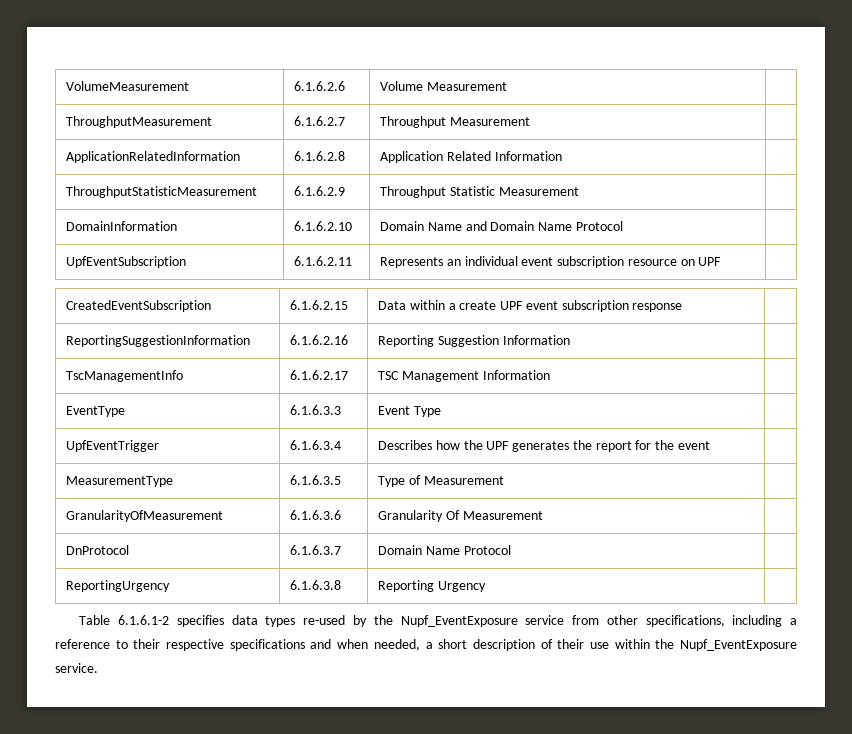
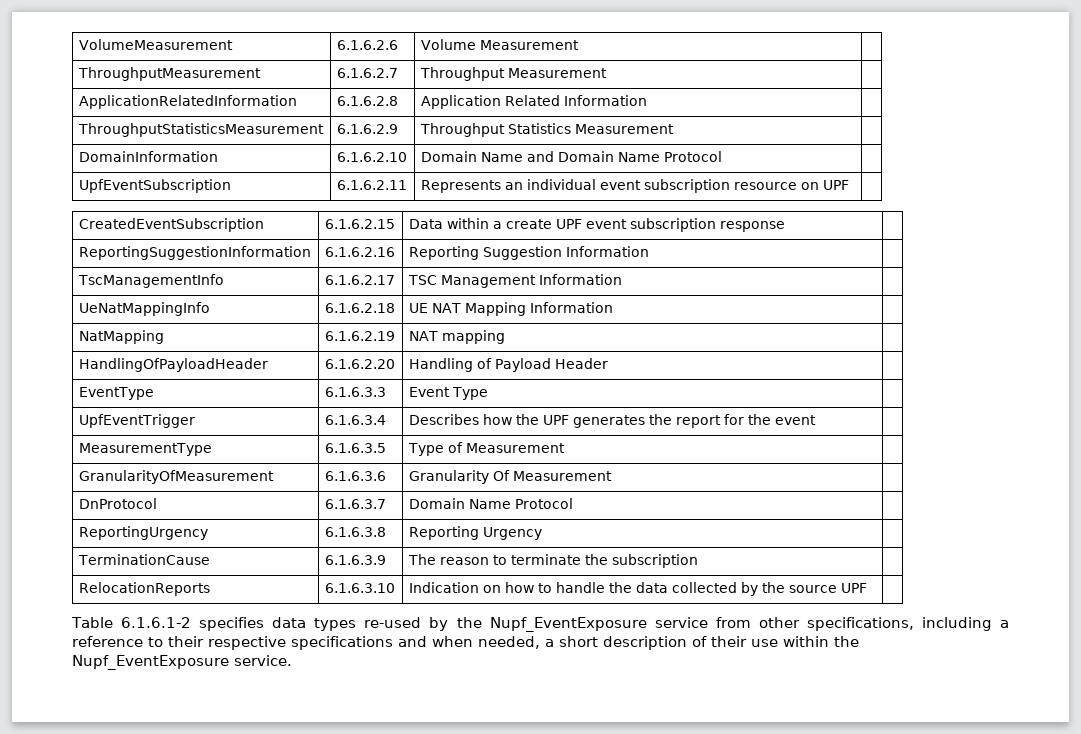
[66,186,258,198] ThroughputStatisticMeasurement -> [77,123,324,137] ThroughputStatisticsMeasurement
[449,186,495,196] Statistic -> [507,123,571,134] Statistics
(550, 375) none -> [78,302,210,316] [324,303,395,313] [408,302,613,316] [78,330,164,344] [324,331,395,341] [408,330,505,344] [78,358,268,372] [324,359,395,369] [408,358,608,372] // UeNatMappingInfo | 6.1.6.2.18 | UE NAT Mapping Information | // NatMapping | 6.1.6.2.19 | NAT mapping | // HandlingOfPayloadHeader | 6.1.6.2.20 | Handling of Payload Header |
(486, 586) none -> [77,554,210,565] [324,555,386,565] [407,554,698,568] [78,582,210,596] [324,583,395,593] [408,582,867,596] // TerminationCause | 6.1.6.3.9 | The reason to terminate the subscription | // RelocationReports | 6.1.6.3.10 | Indication on how to handle the data collected by the source UPF |

